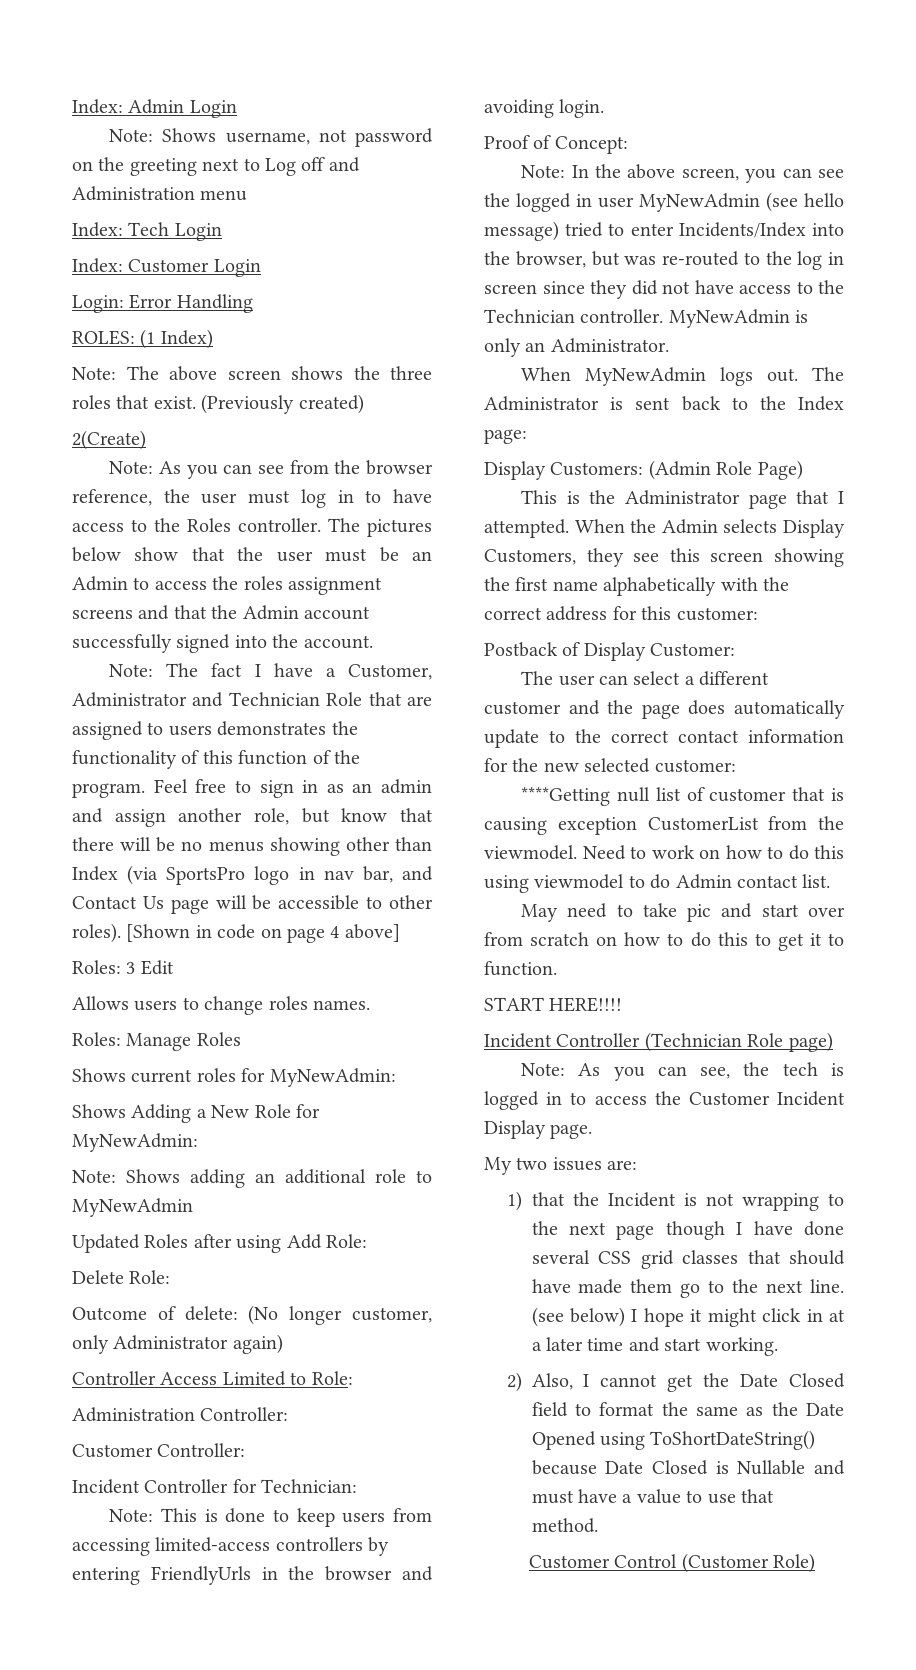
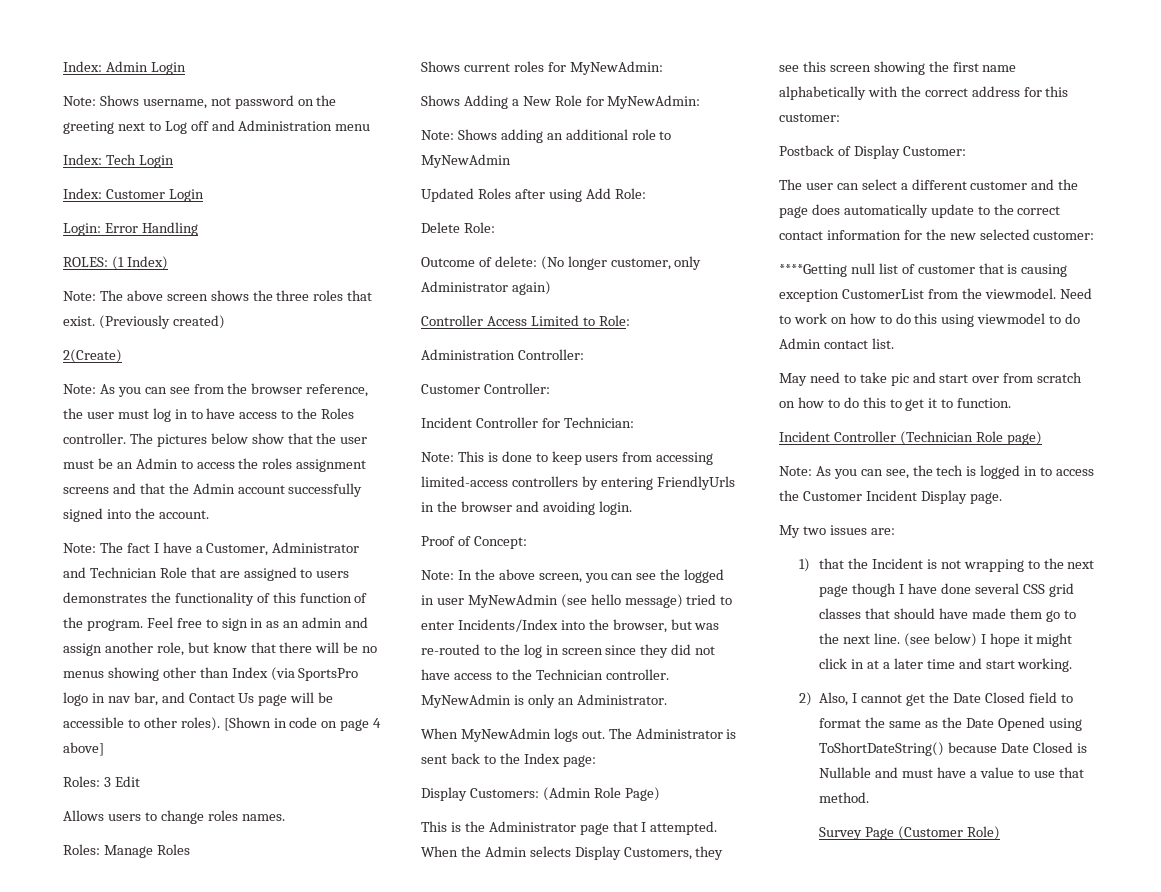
[484,997,623,1012] // START HERE!!!! -> (1012, 403) none
[529,1554,678,1569] Customer Control -> [819,827,895,840] Survey Page

